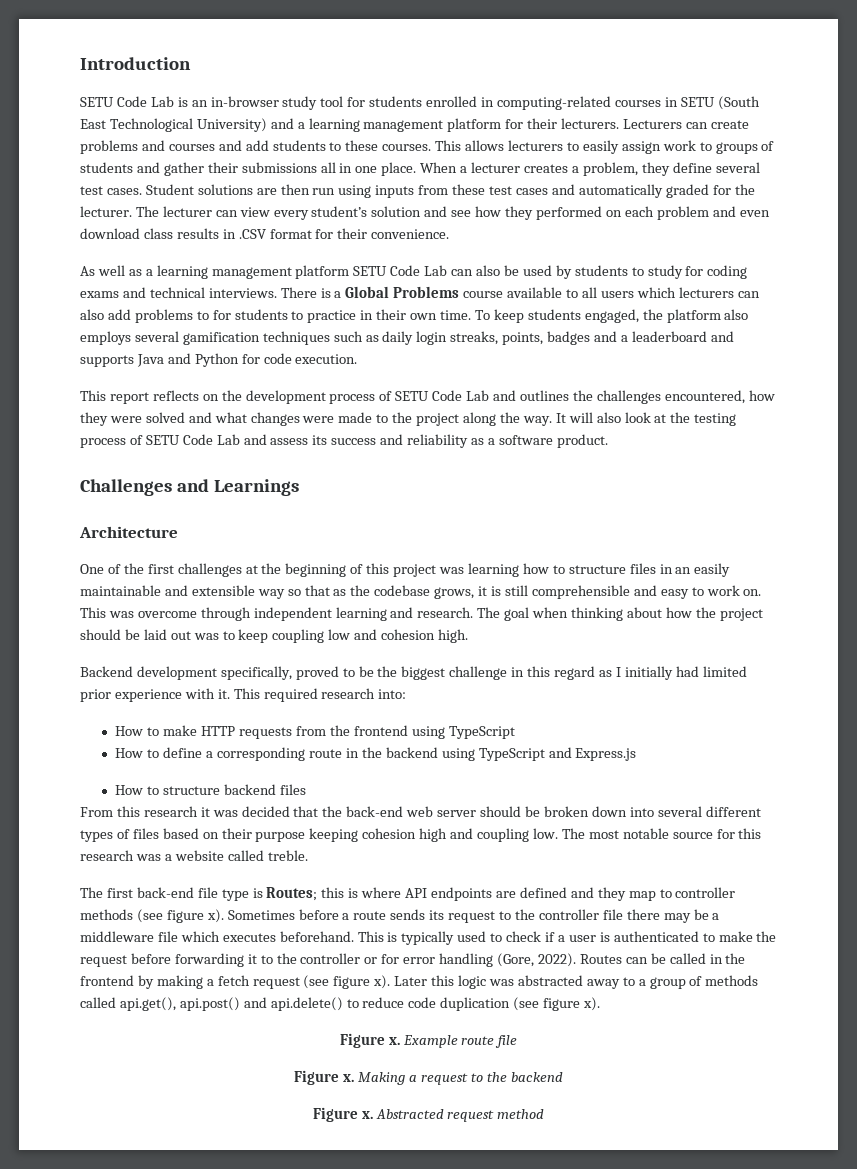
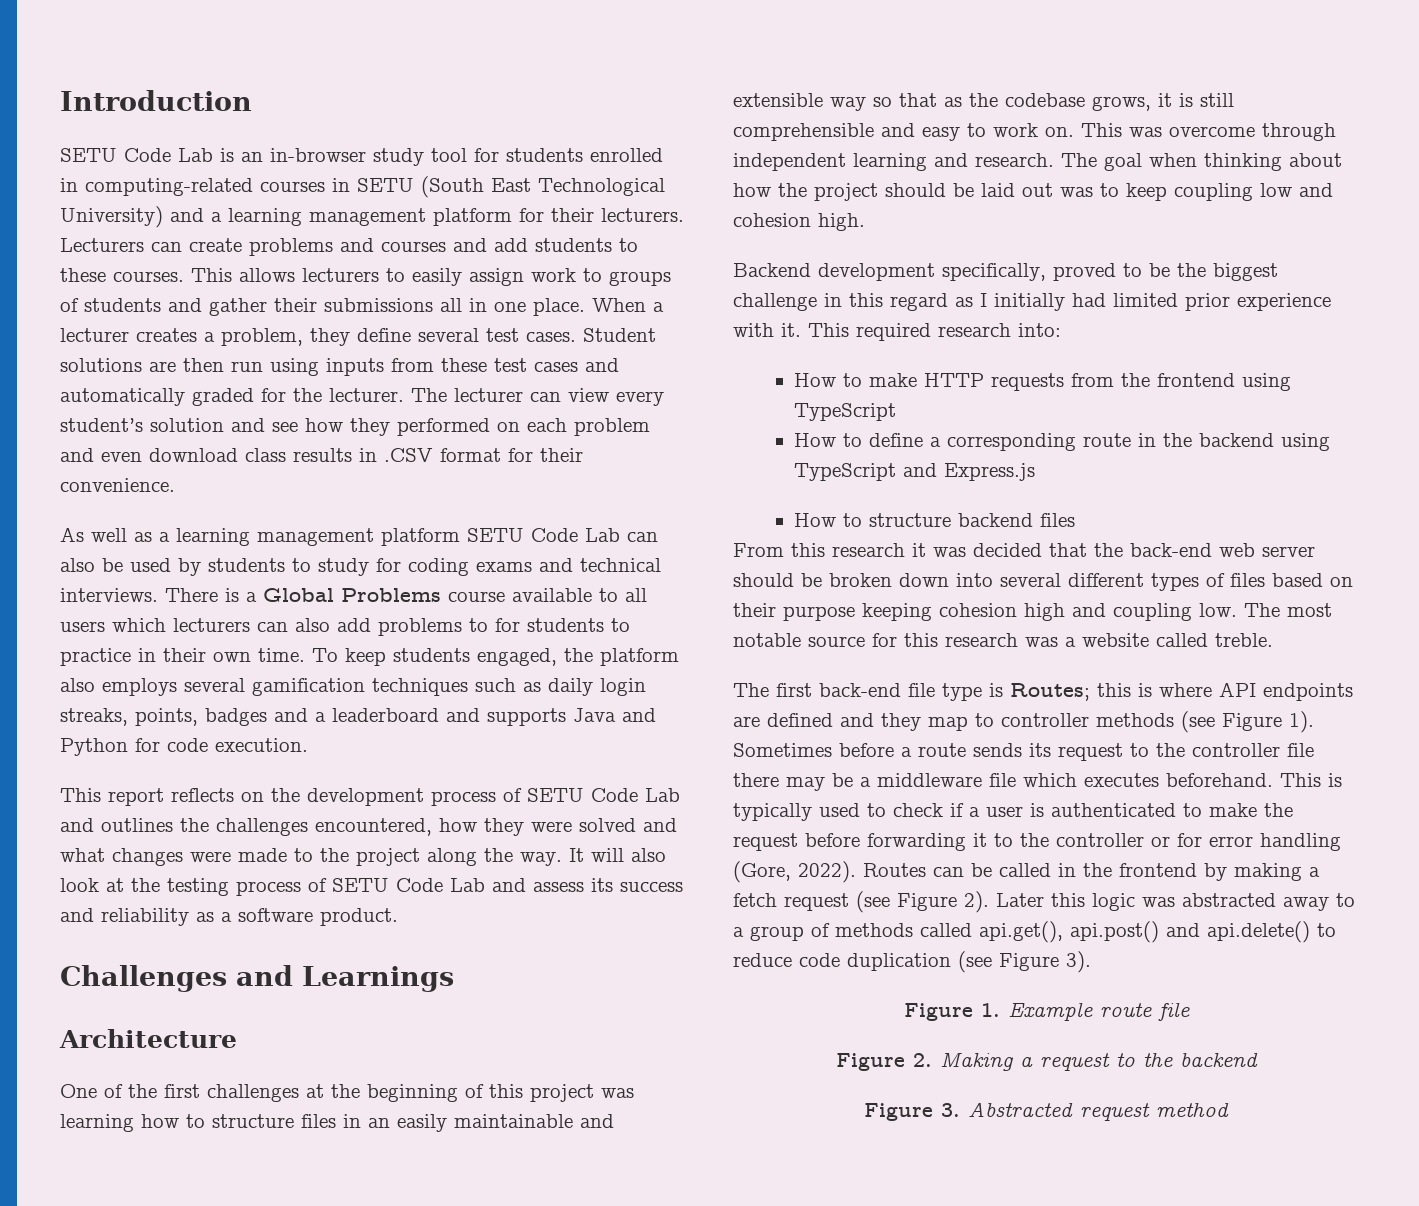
[166,909,224,923] figure x). -> [1222,711,1314,733] Figure 1).
[333,975,391,989] figure x). -> [897,891,989,913] Figure 2).
[543,997,601,1011] [339,1033,400,1048] figure x). // Figure x. -> [999,951,1091,973] [903,1003,1000,1021] Figure 3). // Figure 1.
[343,1074,355,1082] x. -> [912,1053,932,1067] 2.
[361,1111,373,1119] x. -> [941,1103,960,1117] 3.

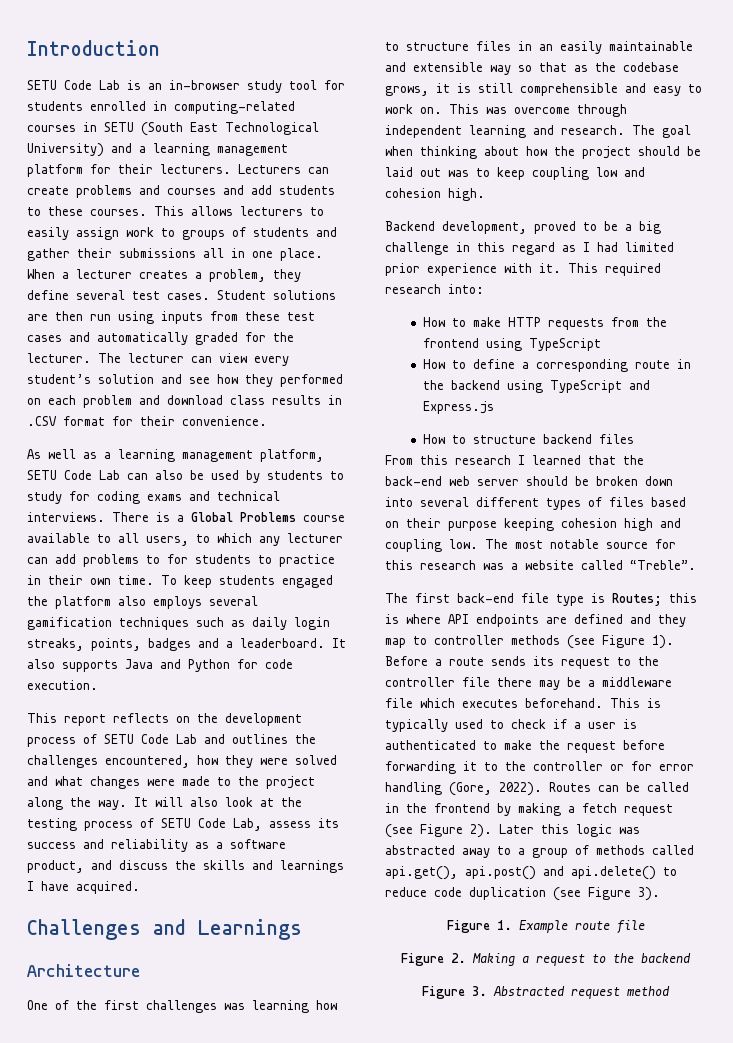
[101,452,142,462] even -> (160, 400) none
[381,528,460,546] platform -> [260,449,324,462] platform,
[60,618,330,632] users which lecturers can also -> [146,533,343,546] [27,557,48,564] users, to which any lecturer can
[477,648,557,666] engaged, -> [282,575,333,588] engaged
[332,708,480,722] leaderboard and -> [240,638,346,648] [27,659,55,669] leaderboard. It also
[450,878,526,892] Lab and -> [233,818,262,831] Lab,
[320,908,398,926] product. -> [27,860,344,873] [27,881,140,894] product, and discuss the skills and learnings I have acquired.
[306,1084,594,1102] at the beginning of this project -> (217, 1006) none
[818,263,1046,281] development specifically, -> [442,221,527,234] development,
[1177,263,1278,281] the biggest -> [625,221,661,234] a big
[994,293,1065,311] initially -> (590, 247) none
[912,543,1042,557] it was decided -> [518,455,581,465] I learned
[1215,633,1273,647] treble. -> [630,560,696,570] “Treble”.
[733,743,894,757] Sometimes before -> [385,656,428,666] Before

